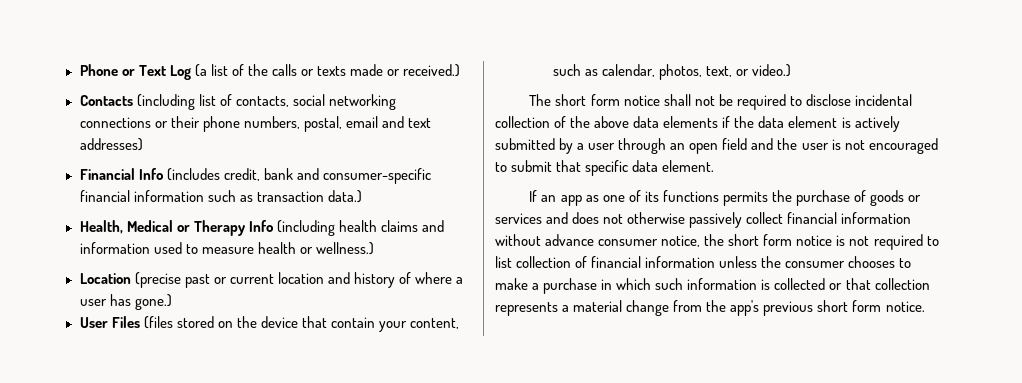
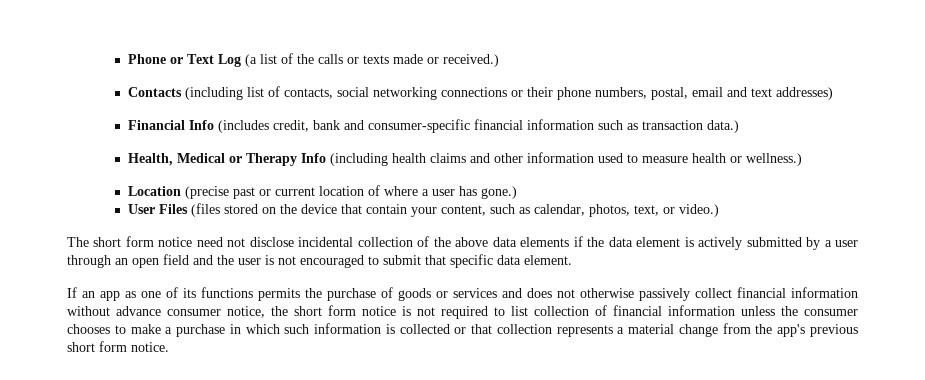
(445, 226) none -> [493,153,523,163] other
[328,272,396,288] and history -> (364, 191) none
[663,94,802,110] shall not be required to -> [196,237,246,247] need not

